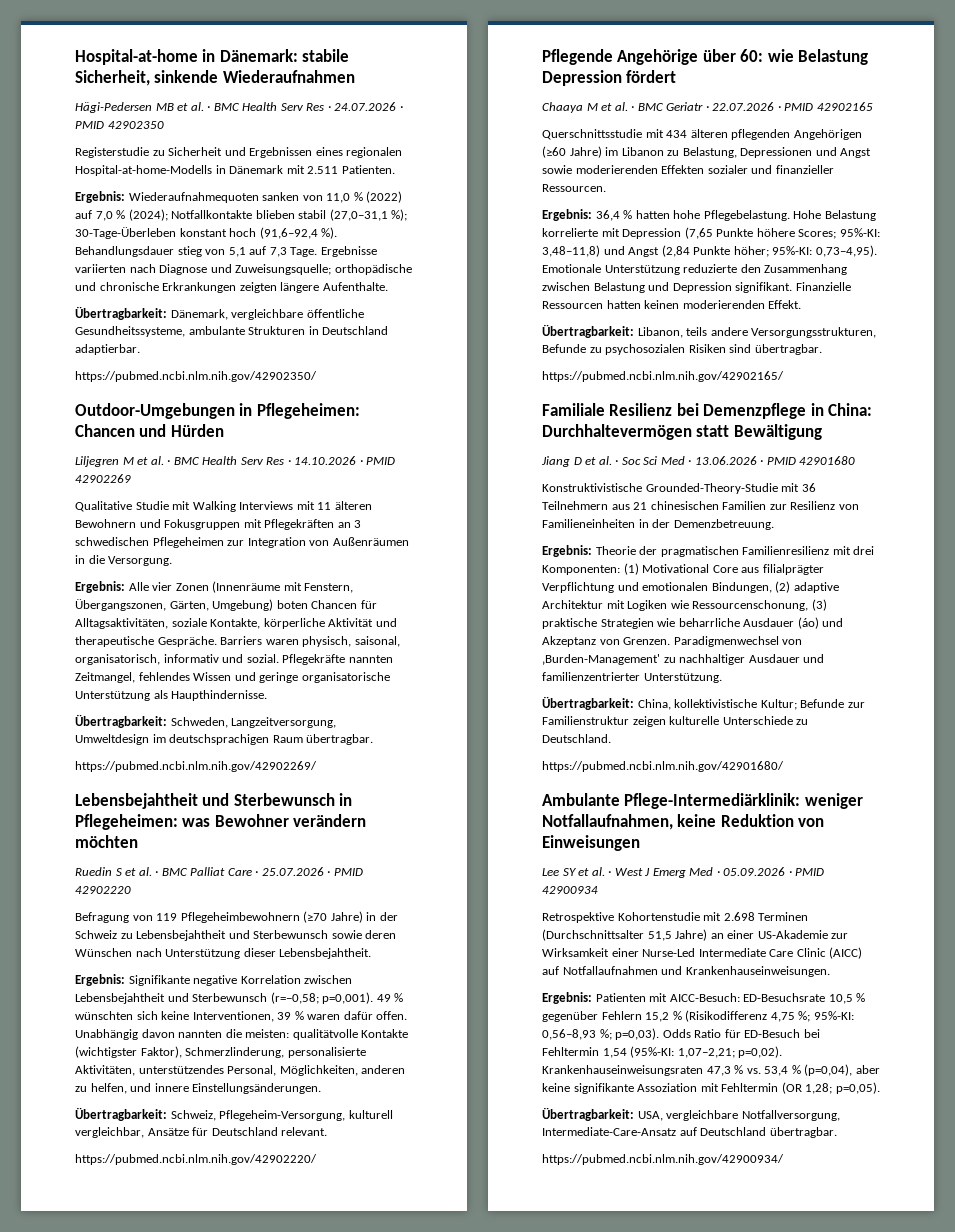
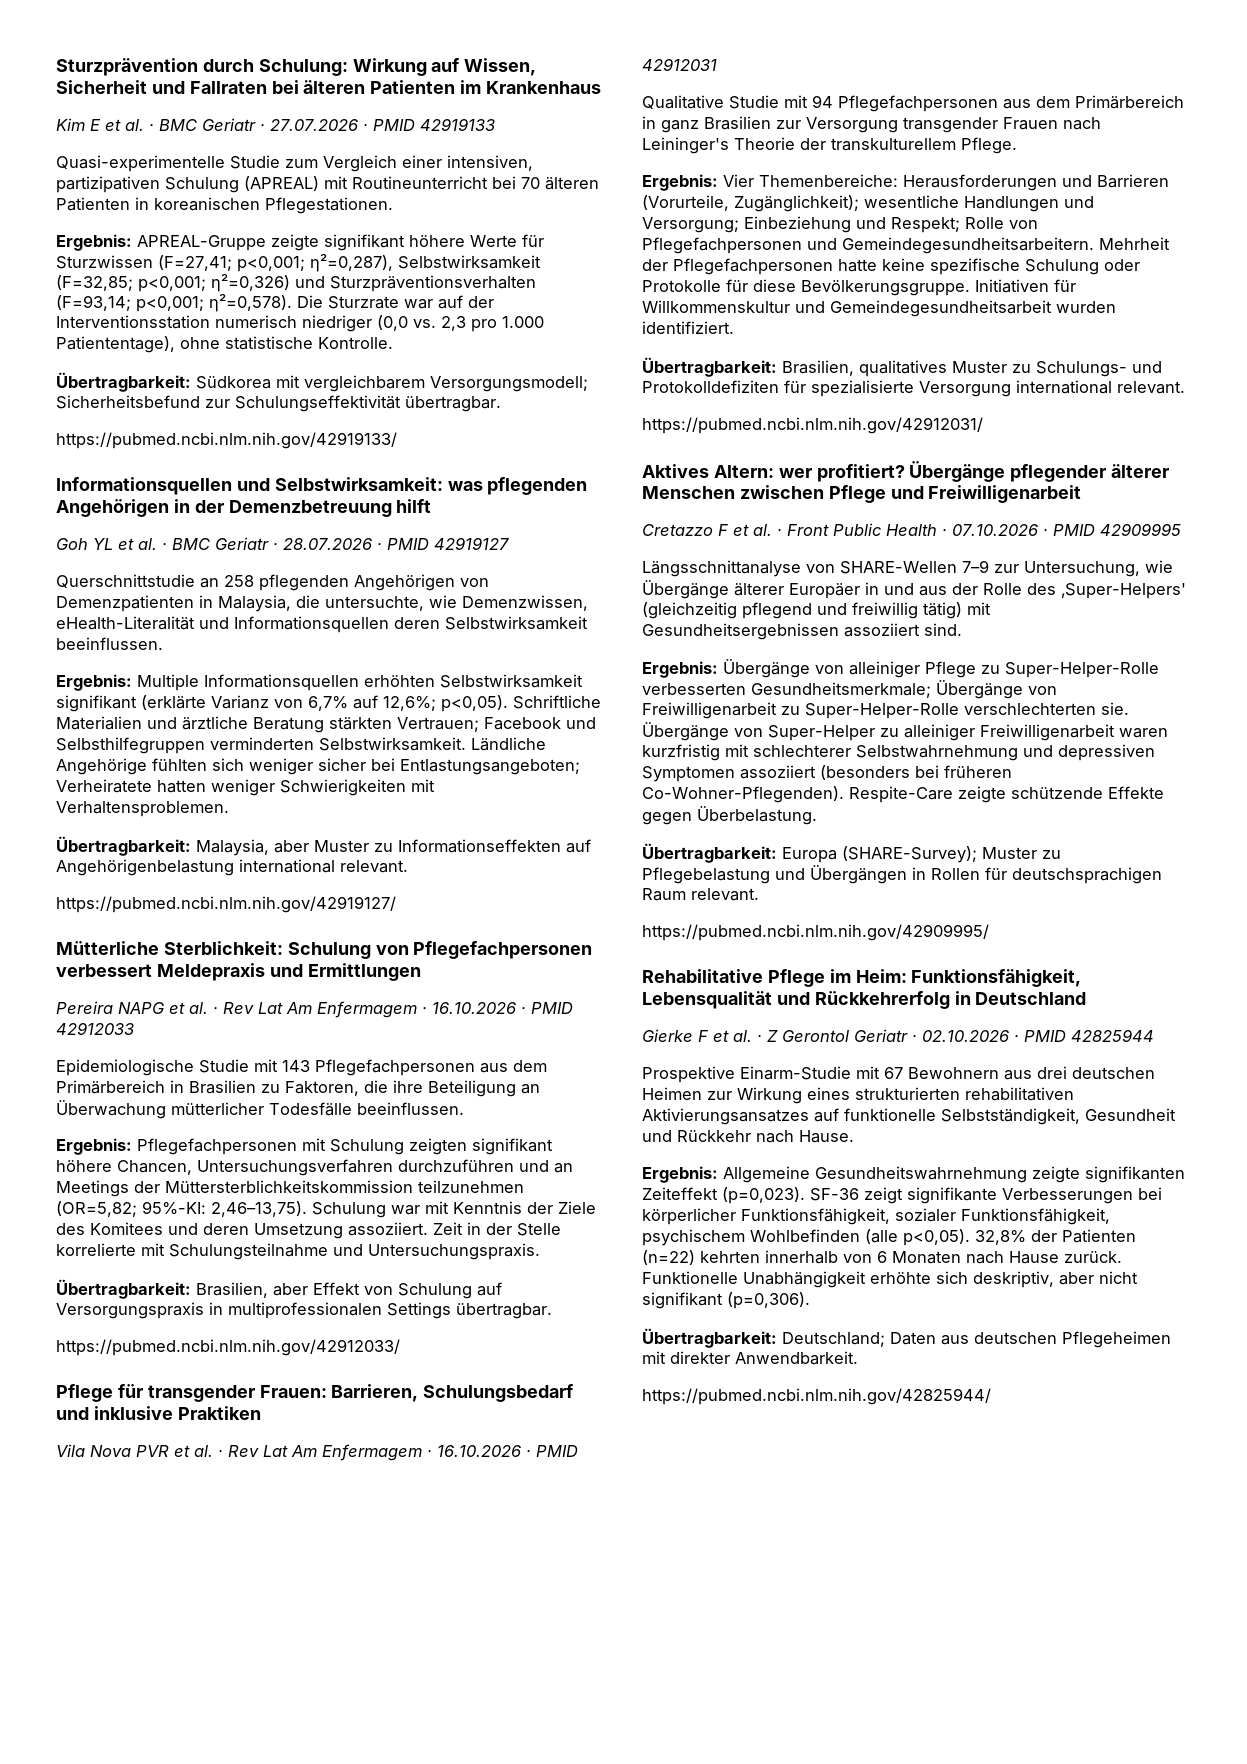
[75,49,350,65] [75,70,355,86] [75,102,403,113] [75,121,164,129] [75,147,403,158] [75,165,395,176] [75,191,403,203] [75,209,408,221] [75,227,338,239] [75,246,377,257] [75,264,412,275] [75,282,388,293] [75,306,364,320] [75,326,389,337] [75,344,140,355] [75,371,317,382] [75,403,360,419] [75,424,224,437] [75,456,396,467] [75,474,131,483] [75,501,372,512] [75,519,362,530] [75,537,409,548] [75,555,173,566] [75,581,354,593] [75,599,377,611] [75,618,397,629] [75,636,400,647] [75,654,393,665] [75,672,390,683] [75,690,268,701] [75,714,337,728] [75,734,374,745] [75,761,317,772] [75,793,353,809] [75,814,367,830] [75,835,138,848] [75,867,363,876] [75,886,131,894] [75,911,398,923] [75,930,397,941] [75,948,372,959] [75,974,353,986] [75,992,404,1004] [75,1011,408,1022] [75,1029,409,1040] [75,1046,366,1058] [75,1065,406,1076] [75,1083,322,1094] [75,1107,393,1121] [75,1127,328,1138] [75,1154,317,1165] [542,49,869,65] [542,70,677,86] [542,102,873,113] [542,129,862,140] [542,146,872,158] [542,165,834,174] [542,184,606,192] [542,209,876,221] [542,227,880,239] [542,245,877,257] [542,264,848,275] [542,282,851,293] [542,300,802,309] [542,324,877,338] [542,344,822,355] [542,371,784,382] [542,403,873,419] [542,424,822,440] [541,456,856,467] [542,483,816,494] [542,501,859,510] [542,519,774,530] [542,545,875,557] [542,563,824,575] [542,581,839,593] [542,599,827,611] [542,617,844,629] [542,636,803,647] [542,654,825,665] [542,672,722,683] [542,696,865,710] [542,716,809,727] [542,734,611,743] [542,761,784,772] [542,793,863,809] [542,814,825,830] [542,835,640,851] [542,867,825,878] [542,886,598,894] [542,912,809,923] [542,929,849,941] [542,947,863,959] [542,966,830,977] [542,992,866,1004] [542,1010,854,1022] [542,1028,820,1040] [542,1046,783,1058] [542,1064,880,1076] [542,1082,880,1094] [542,1107,840,1121] [542,1127,837,1138] [542,1154,784,1165] Hospital-at-home in Dänemark: stabile Sicherheit, sinkende Wiederaufnahmen // Hägi-Pedersen MB et al. · BMC Health Serv Res · 24.07.2026 · PMID 42902350 // Registerstudie zu Sicherheit und Ergebnissen eines regionalen Hospital-at-home-Modells in Dänemark mit 2.511 Patienten. // Ergebnis: Wiederaufnahmequoten sanken von 11,0 % (2022) auf 7,0 % (2024); Notfallkontakte blieben stabil (27,0–31,1 %); 30-Tage-Überleben konstant hoch (91,6–92,4 %). Behandlungsdauer stieg von 5,1 auf 7,3 Tage. Ergebnisse variierten nach Diagnose und Zuweisungsquelle; orthopädische und chronische Erkrankungen zeigten längere Aufenthalte. // Übertragbarkeit: Dänemark, vergleichbare öffentliche Gesundheitssysteme, ambulante Strukturen in Deutschland adaptierbar. // https://pubmed.ncbi.nlm.nih.gov/42902350/ // Outdoor-Umgebungen in Pflegeheimen: Chancen und Hürden // Liljegren M et al. · BMC Health Serv Res · 14.10.2026 · PMID 42902269 // Qualitative Studie mit Walking Interviews mit 11 älteren Bewohnern und Fokusgruppen mit Pflegekräften an 3 schwedischen Pflegeheimen zur Integration von Außenräumen in die Versorgung. // Ergebnis: Alle vier Zonen (Innenräume mit Fenstern, Übergangszonen, Gärten, Umgebung) boten Chancen für Alltagsaktivitäten, soziale Kontakte, körperliche Aktivität und therapeutische Gespräche. Barriers waren physisch, saisonal, organisatorisch, informativ und sozial. Pflegekräfte nannten Zeitmangel, fehlendes Wissen und geringe organisatorische Unterstützung als Haupthindernisse. // Übertragbarkeit: Schweden, Langzeitversorgung, Umweltdesign im deutschsprachigen Raum übertragbar. // https://pubmed.ncbi.nlm.nih.gov/42902269/ // Lebensbejahtheit und Sterbewunsch in Pflegeheimen: was Bewohner verändern möchten // Ruedin S et al. · BMC Palliat Care · 25.07.2026 · PMID 42902220 // Befragung von 119 Pflegeheimbewohnern (≥70 Jahre) in der Schweiz zu Lebensbejahtheit und Sterbewunsch sowie deren Wünschen nach Unterstützung dieser Lebensbejahtheit. // Ergebnis: Signifikante negative Korrelation zwischen Lebensbejahtheit und Sterbewunsch (r=−0,58; p=0,001). 49 % wünschten sich keine Interventionen, 39 % waren dafür offen. Unabhängig davon nannten die meisten: qualitätvolle Kontakte (wichtigster Faktor), Schmerzlinderung, personalisierte Aktivitäten, unterstützendes Personal, Möglichkeiten, anderen zu helfen, und innere Einstellungsänderungen. // Übertragbarkeit: Schweiz, Pflegeheim-Versorgung, kulturell vergleichbar, Ansätze für Deutschland relevant. // https://pubmed.ncbi.nlm.nih.gov/42902220/ // Pflegende Angehörige über 60: wie Belastung Depression fördert // Chaaya M et al. · BMC Geriatr · 22.07.2026 · PMID 42902165 // Querschnittsstudie mit 434 älteren pflegenden Angehörigen (≥60 Jahre) im Libanon zu Belastung, Depressionen und Angst sowie moderierenden Effekten sozialer und finanzieller Ressourcen. // Ergebnis: 36,4 % hatten hohe Pflegebelastung. Hohe Belastung korrelierte mit Depression (7,65 Punkte höhere Scores; 95%-KI: 3,48–11,8) und Angst (2,84 Punkte höher; 95%-KI: 0,73–4,95). Emotionale Unterstützung reduzierte den Zusammenhang zwischen Belastung und Depression signifikant. Finanzielle Ressourcen hatten keinen moderierenden Effekt. // Übertragbarkeit: Libanon, teils andere Versorgungsstrukturen, Befunde zu psychosozialen Risiken sind übertragbar. // https://pubmed.ncbi.nlm.nih.gov/42902165/ // Familiale Resilienz bei Demenzpflege in China: Durchhaltevermögen statt Bewältigung // Jiang D et al. · Soc Sci Med · 13.06.2026 · PMID 42901680 // Konstruktivistische Grounded-Theory-Studie mit 36 Teilnehmern aus 21 chinesischen Familien zur Resilienz von Familieneinheiten in der Demenzbetreuung. // Ergebnis: Theorie der pragmatischen Familienresilienz mit drei Komponenten: (1) Motivational Core aus filialprägter Verpflichtung und emotionalen Bindungen, (2) adaptive Architektur mit Logiken wie Ressourcenschonung, (3) praktische Strategien wie beharrliche Ausdauer (áo) und Akzeptanz von Grenzen. Paradigmenwechsel von ‚Burden-Management' zu nachhaltiger Ausdauer und familienzentrierter Unterstützung. // Übertragbarkeit: China, kollektivistische Kultur; Befunde zur Familienstruktur zeigen kulturelle Unterschiede zu Deutschland. // https://pubmed.ncbi.nlm.nih.gov/42901680/ // Ambulante Pflege-Intermediärklinik: weniger Notfallaufnahmen, keine Reduktion von Einweisungen // Lee SY et al. · West J Emerg Med · 05.09.2026 · PMID 42900934 // Retrospektive Kohortenstudie mit 2.698 Terminen (Durchschnittsalter 51,5 Jahre) an einer US-Akademie zur Wirksamkeit einer Nurse-Led Intermediate Care Clinic (AICC) auf Notfallaufnahmen und Krankenhauseinweisungen. // Ergebnis: Patienten mit AICC-Besuch: ED-Besuchsrate 10,5 % gegenüber Fehlern 15,2 % (Risikodifferenz 4,75 %; 95%-KI: 0,56–8,93 %; p=0,03). Odds Ratio für ED-Besuch bei Fehltermin 1,54 (95%-KI: 1,07–2,21; p=0,02). Krankenhauseinweisungsraten 47,3 % vs. 53,4 % (p=0,04), aber keine signifikante Assoziation mit Fehltermin (OR 1,28; p=0,05). // Übertragbarkeit: USA, vergleichbare Notfallversorgung, Intermediate-Care-Ansatz auf Deutschland übertragbar. // https://pubmed.ncbi.nlm.nih.gov/42900934/ -> [56,58,537,76] [56,80,602,94] [56,118,495,131] [56,155,533,172] [56,176,599,193] [56,197,393,214] [56,234,544,251] [56,254,541,272] [56,274,536,292] [56,294,494,312] [56,315,544,332] [56,336,393,353] [56,372,588,392] [56,395,501,412] [56,432,397,449] [56,477,588,495] [56,499,432,517] [56,537,509,550] [56,574,489,591] [56,595,588,612] [56,616,588,633] [56,637,163,650] [56,674,583,691] [56,695,601,712] [56,716,596,733] [56,737,546,754] [56,758,580,775] [56,779,435,796] [56,801,229,817] [56,836,591,856] [56,859,408,876] [56,896,396,913] [56,941,593,959] [56,963,421,981] [56,1001,573,1018] [56,1022,134,1035] [56,1059,547,1076] [56,1080,540,1097] [56,1100,464,1119] [56,1138,553,1155] [56,1159,573,1176] [56,1180,524,1197] [56,1201,596,1218] [56,1222,561,1239] [56,1243,540,1260] [56,1279,502,1299] [56,1302,552,1319] [56,1339,400,1356] [56,1384,574,1402] [56,1406,261,1420] [56,1444,578,1461] [642,58,717,71] [642,95,1184,112] [642,116,1101,133] [642,137,1017,154] [642,174,1169,191] [642,195,1094,212] [642,216,1038,233] [642,237,1170,254] [642,258,1140,275] [642,279,1076,296] [642,300,1116,317] [642,321,734,334] [642,357,1162,377] [642,380,1185,397] [642,417,983,434] [642,461,1170,482] [642,485,1082,503] [642,523,1181,536] [642,560,1173,577] [642,580,1186,599] [642,602,991,619] [642,623,962,640] [642,659,1159,678] [642,680,1057,699] [642,702,1129,719] [642,722,1168,741] [642,744,1155,761] [642,765,1012,782] [642,786,1164,803] [642,806,817,825] [642,843,1061,863] [642,865,1162,884] [642,888,759,901] [642,924,989,941] [642,969,1082,987] [642,991,1087,1009] [642,1029,1154,1042] [642,1066,1155,1083] [642,1087,1074,1104] [642,1108,1176,1125] [642,1130,854,1143] [642,1166,1185,1183] [642,1187,1162,1204] [642,1208,1110,1225] [642,1229,1136,1246] [642,1250,1122,1265] [642,1271,1138,1288] [642,1292,810,1309] [642,1328,1171,1348] [642,1351,858,1365] [642,1388,991,1405] Sturzprävention durch Schulung: Wirkung auf Wissen, Sicherheit und Fallraten bei älteren Patienten im Krankenhaus // Kim E et al. · BMC Geriatr · 27.07.2026 · PMID 42919133 // Quasi-experimentelle Studie zum Vergleich einer intensiven, partizipativen Schulung (APREAL) mit Routineunterricht bei 70 älteren Patienten in koreanischen Pflegestationen. // Ergebnis: APREAL-Gruppe zeigte signifikant höhere Werte für Sturzwissen (F=27,41; p<0,001; η²=0,287), Selbstwirksamkeit (F=32,85; p<0,001; η²=0,326) und Sturzpräventionsverhalten (F=93,14; p<0,001; η²=0,578). Die Sturzrate war auf der Interventionsstation numerisch niedriger (0,0 vs. 2,3 pro 1.000 Patiententage), ohne statistische Kontrolle. // Übertragbarkeit: Südkorea mit vergleichbarem Versorgungsmodell; Sicherheitsbefund zur Schulungseffektivität übertragbar. // https://pubmed.ncbi.nlm.nih.gov/42919133/ // Informationsquellen und Selbstwirksamkeit: was pflegenden Angehörigen in der Demenzbetreuung hilft // Goh YL et al. · BMC Geriatr · 28.07.2026 · PMID 42919127 // Querschnittstudie an 258 pflegenden Angehörigen von Demenzpatienten in Malaysia, die untersuchte, wie Demenzwissen, eHealth-Literalität und Informationsquellen deren Selbstwirksamkeit beeinflussen. // Ergebnis: Multiple Informationsquellen erhöhten Selbstwirksamkeit signifikant (erklärte Varianz von 6,7% auf 12,6%; p<0,05). Schriftliche Materialien und ärztliche Beratung stärkten Vertrauen; Facebook und Selbsthilfegruppen verminderten Selbstwirksamkeit. Ländliche Angehörige fühlten sich weniger sicher bei Entlastungsangeboten; Verheiratete hatten weniger Schwierigkeiten mit Verhaltensproblemen. // Übertragbarkeit: Malaysia, aber Muster zu Informationseffekten auf Angehörigenbelastung international relevant. // https://pubmed.ncbi.nlm.nih.gov/42919127/ // Mütterliche Sterblichkeit: Schulung von Pflegefachpersonen verbessert Meldepraxis und Ermittlungen // Pereira NAPG et al. · Rev Lat Am Enfermagem · 16.10.2026 · PMID 42912033 // Epidemiologische Studie mit 143 Pflegefachpersonen aus dem Primärbereich in Brasilien zu Faktoren, die ihre Beteiligung an Überwachung mütterlicher Todesfälle beeinflussen. // Ergebnis: Pflegefachpersonen mit Schulung zeigten signifikant höhere Chancen, Untersuchungsverfahren durchzuführen und an Meetings der Müttersterblichkeitskommission teilzunehmen (OR=5,82; 95%-KI: 2,46–13,75). Schulung war mit Kenntnis der Ziele des Komitees und deren Umsetzung assoziiert. Zeit in der Stelle korrelierte mit Schulungsteilnahme und Untersuchungspraxis. // Übertragbarkeit: Brasilien, aber Effekt von Schulung auf Versorgungspraxis in multiprofessionalen Settings übertragbar. // https://pubmed.ncbi.nlm.nih.gov/42912033/ // Pflege für transgender Frauen: Barrieren, Schulungsbedarf und inklusive Praktiken // Vila Nova PVR et al. · Rev Lat Am Enfermagem · 16.10.2026 · PMID 42912031 // Qualitative Studie mit 94 Pflegefachpersonen aus dem Primärbereich in ganz Brasilien zur Versorgung transgender Frauen nach Leininger's Theorie der transkulturellem Pflege. // Ergebnis: Vier Themenbereiche: Herausforderungen und Barrieren (Vorurteile, Zugänglichkeit); wesentliche Handlungen und Versorgung; Einbeziehung und Respekt; Rolle von Pflegefachpersonen und Gemeindegesundheitsarbeitern. Mehrheit der Pflegefachpersonen hatte keine spezifische Schulung oder Protokolle für diese Bevölkerungsgruppe. Initiativen für Willkommenskultur und Gemeindegesundheitsarbeit wurden identifiziert. // Übertragbarkeit: Brasilien, qualitatives Muster zu Schulungs- und Protokolldefiziten für spezialisierte Versorgung international relevant. // https://pubmed.ncbi.nlm.nih.gov/42912031/ // Aktives Altern: wer profitiert? Übergänge pflegender älterer Menschen zwischen Pflege und Freiwilligenarbeit // Cretazzo F et al. · Front Public Health · 07.10.2026 · PMID 42909995 // Längsschnittanalyse von SHARE-Wellen 7–9 zur Untersuchung, wie Übergänge älterer Europäer in und aus der Rolle des ‚Super-Helpers' (gleichzeitig pflegend und freiwillig tätig) mit Gesundheitsergebnissen assoziiert sind. // Ergebnis: Übergänge von alleiniger Pflege zu Super-Helper-Rolle verbesserten Gesundheitsmerkmale; Übergänge von Freiwilligenarbeit zu Super-Helper-Rolle verschlechterten sie. Übergänge von Super-Helper zu alleiniger Freiwilligenarbeit waren kurzfristig mit schlechterer Selbstwahrnehmung und depressiven Symptomen assoziiert (besonders bei früheren Co-Wohner-Pflegenden). Respite-Care zeigte schützende Effekte gegen Überbelastung. // Übertragbarkeit: Europa (SHARE-Survey); Muster zu Pflegebelastung und Übergängen in Rollen für deutschsprachigen Raum relevant. // https://pubmed.ncbi.nlm.nih.gov/42909995/ // Rehabilitative Pflege im Heim: Funktionsfähigkeit, Lebensqualität und Rückkehrerfolg in Deutschland // Gierke F et al. · Z Gerontol Geriatr · 02.10.2026 · PMID 42825944 // Prospektive Einarm-Studie mit 67 Bewohnern aus drei deutschen Heimen zur Wirkung eines strukturierten rehabilitativen Aktivierungsansatzes auf funktionelle Selbstständigkeit, Gesundheit und Rückkehr nach Hause. // Ergebnis: Allgemeine Gesundheitswahrnehmung zeigte signifikanten Zeiteffekt (p=0,023). SF-36 zeigt signifikante Verbesserungen bei körperlicher Funktionsfähigkeit, sozialer Funktionsfähigkeit, psychischem Wohlbefinden (alle p<0,05). 32,8% der Patienten (n=22) kehrten innerhalb von 6 Monaten nach Hause zurück. Funktionelle Unabhängigkeit erhöhte sich deskriptiv, aber nicht signifikant (p=0,306). // Übertragbarkeit: Deutschland; Daten aus deutschen Pflegeheimen mit direkter Anwendbarkeit. // https://pubmed.ncbi.nlm.nih.gov/42825944/

